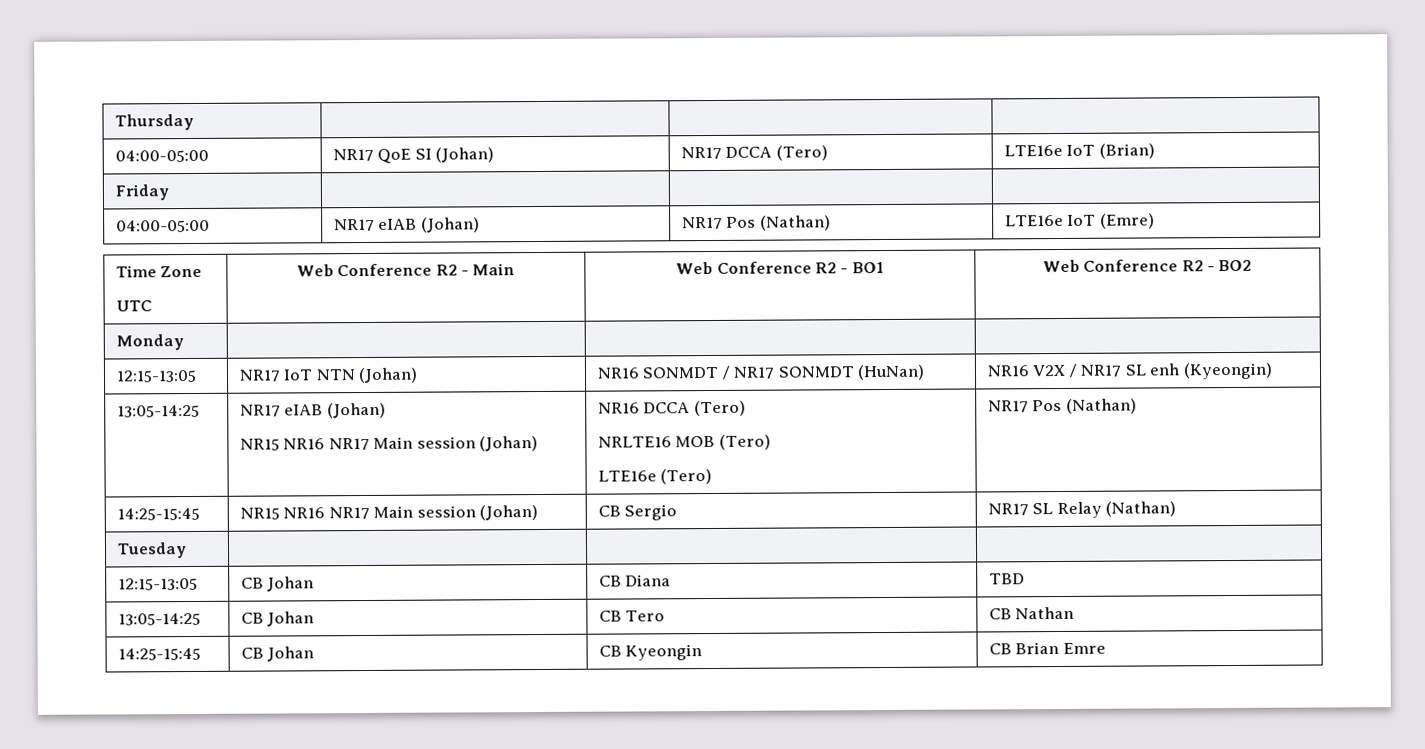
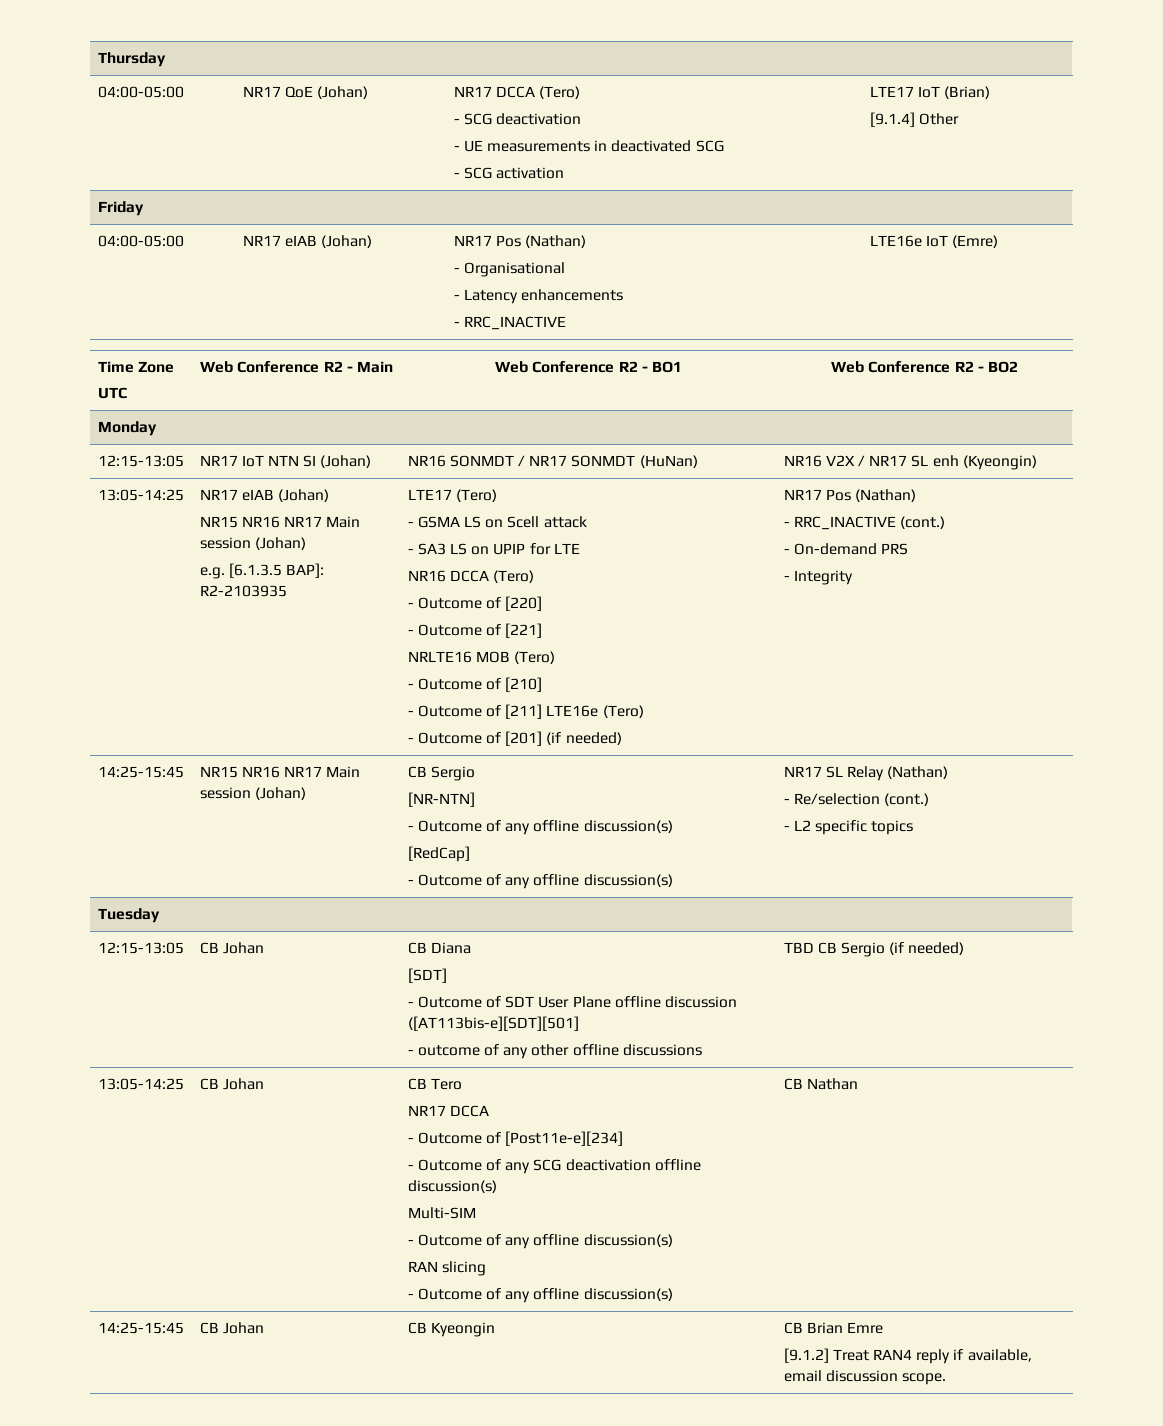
[414,148,432,160] SI -> (313, 92) none
[1004,144,1064,157] | LTE16e -> [453,113,582,125] [453,140,724,152] [453,167,565,179] [869,86,914,97] // - SCG deactivation // - UE measurements in deactivated SCG // - SCG activation | LTE17
(1155, 151) none -> [869,112,959,127] // [9.1.4] Other
(831, 223) none -> [453,262,565,277] [453,289,624,304] [453,316,566,330] // - Organisational // - Latency enhancements // - RRC_INACTIVE
(356, 375) none -> [303,455,317,467] SI
[598,400,746,417] [598,434,771,450] [598,469,713,485] [988,398,1137,414] | NR16 DCCA (Tero) // NRLTE16 MOB (Tero) // LTE16e (Tero) | NR17 Pos (Nathan) -> [199,563,325,579] [199,585,287,597] [407,489,497,502] [407,516,587,528] [407,543,580,555] [407,570,535,583] [407,596,543,611] [407,623,543,638] [407,651,556,664] [407,677,543,692] [407,704,644,719] [407,731,622,746] [783,489,917,502] [783,516,946,530] [783,543,909,555] [783,570,853,585] // e.g. [6.1.3.5 BAP]: R2-2103935 | LTE17 (Tero) // - GSMA LS on Scell attack // - SA3 LS on UPIP for LTE // NR16 DCCA (Tero) // - Outcome of [220] // - Outcome of [221] // NRLTE16 MOB (Tero) // - Outcome of [210] // - Outcome of [211] LTE16e (Tero) // - Outcome of [201] (if needed) | NR17 Pos (Nathan) // - RRC_INACTIVE (cont.) // - On-demand PRS // - Integrity
[988,501,1177,519] | NR17 SL Relay (Nathan) -> [407,792,475,807] [407,820,673,835] [407,846,470,862] [407,874,673,889] [783,766,949,781] [783,793,930,806] [783,820,914,835] // [NR-NTN] // - Outcome of any offline discussion(s) // [RedCap] // - Outcome of any offline discussion(s) | NR17 SL Relay (Nathan) // - Re/selection (cont.) // - L2 specific topics
[989,573,1026,585] | TBD -> [407,968,447,983] [407,996,738,1008] [407,1016,579,1031] [407,1044,702,1059] [783,942,965,957] // [SDT] // - Outcome of SDT User Plane offline discussion ([AT113bis-e][SDT][501] // - outcome of any other offline discussions | TBD CB Sergio (if needed)
(666, 616) none -> [407,1105,489,1117] [407,1131,624,1146] [407,1159,701,1174] [407,1180,497,1193] [407,1207,476,1219] [407,1234,673,1249] [407,1261,486,1276] [407,1288,673,1303] // NR17 DCCA // - Outcome of [Post11e-e][234] // - Outcome of any SCG deactivation offline discussion(s) // Multi-SIM // - Outcome of any offline discussion(s) // RAN slicing // - Outcome of any offline discussion(s)
(1106, 648) none -> [783,1348,1032,1364] [783,1370,947,1385] // [9.1.2] Treat RAN4 reply if available, email discussion scope.

